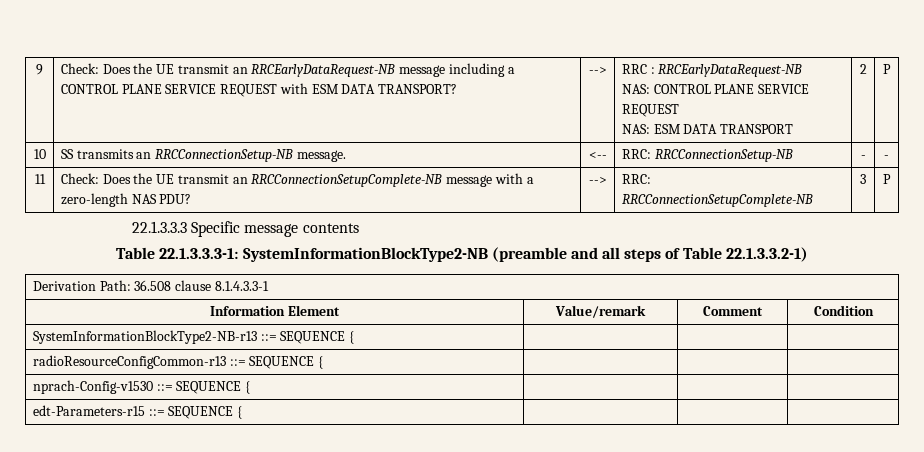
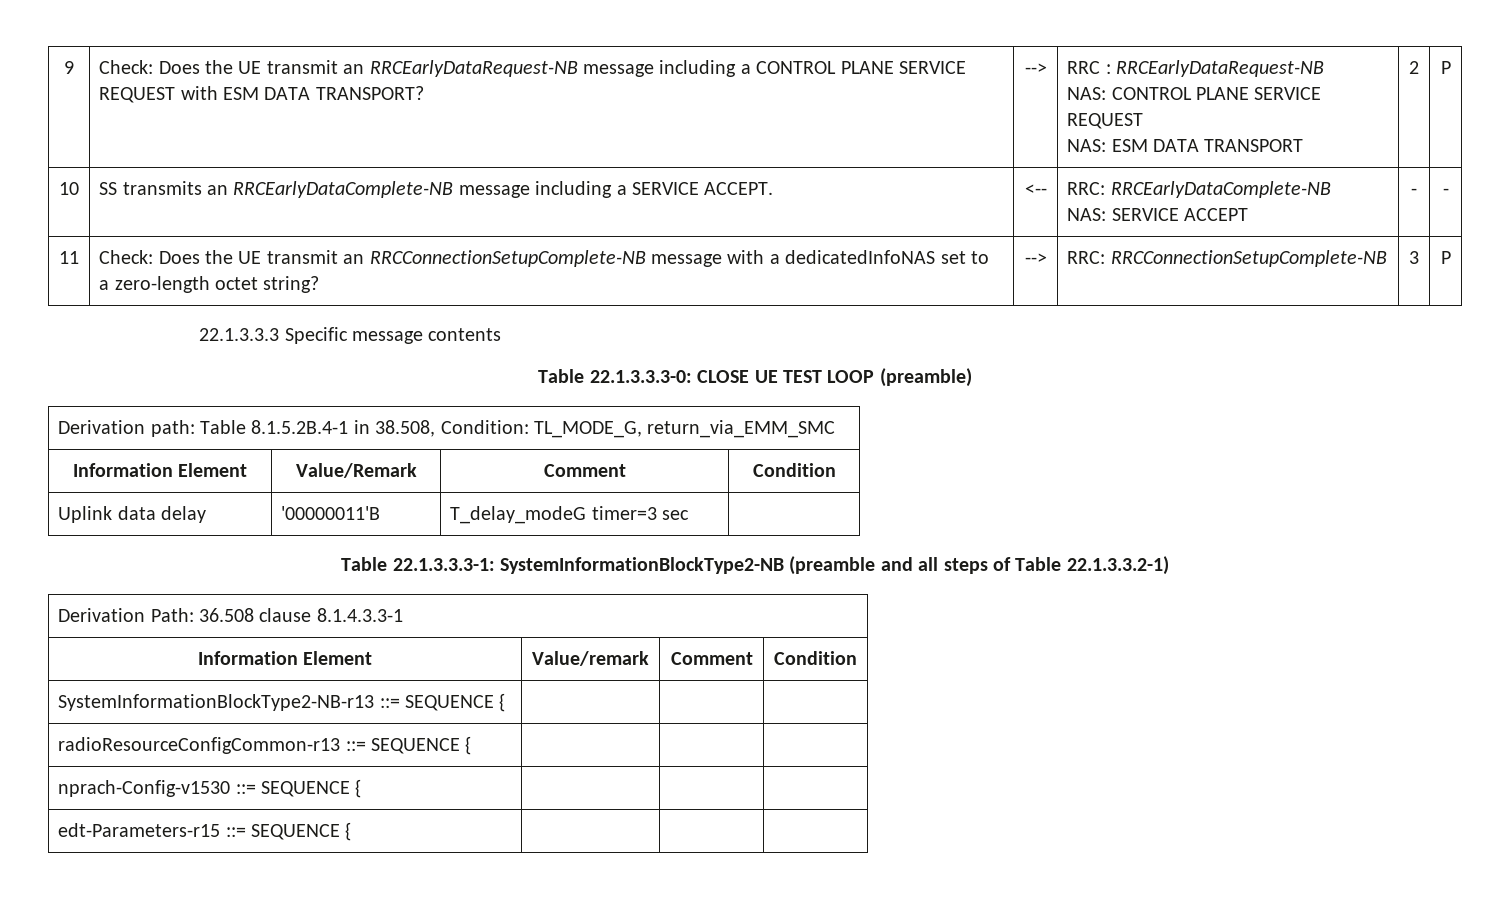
[155,149,346,162] [588,152,607,159] [621,149,793,162] RRCConnectionSetup-NB message. | <-- | RRC: RRCConnectionSetup-NB -> [233,181,774,198] [1024,184,1047,195] [1067,181,1331,198] [1067,208,1248,221] RRCEarlyDataComplete-NB message including a SERVICE ACCEPT. | <-- | RRC: RRCEarlyDataComplete-NB // NAS: SERVICE ACCEPT
[60,193,192,207] zero-length NAS PDU? -> [785,250,989,264] [99,276,320,293] dedicatedInfoNAS set to a zero-length octet string?
(359, 228) none -> [538,368,972,387] [58,420,836,438] [72,463,248,477] [295,463,417,478] [543,464,626,477] [752,463,836,477] [58,506,206,523] [281,506,381,520] [450,506,689,524] // Table 22.1.3.3.3-0: CLOSE UE TEST LOOP (preamble) // Derivation path: Table 8.1.5.2B.4-1 in 38.508, Condition: TL_MODE_G, return_via_EMM_SMC // Information Element | Value/Remark | Comment | Condition // Uplink data delay | '00000011'B | T_delay_modeG timer=3 sec |

